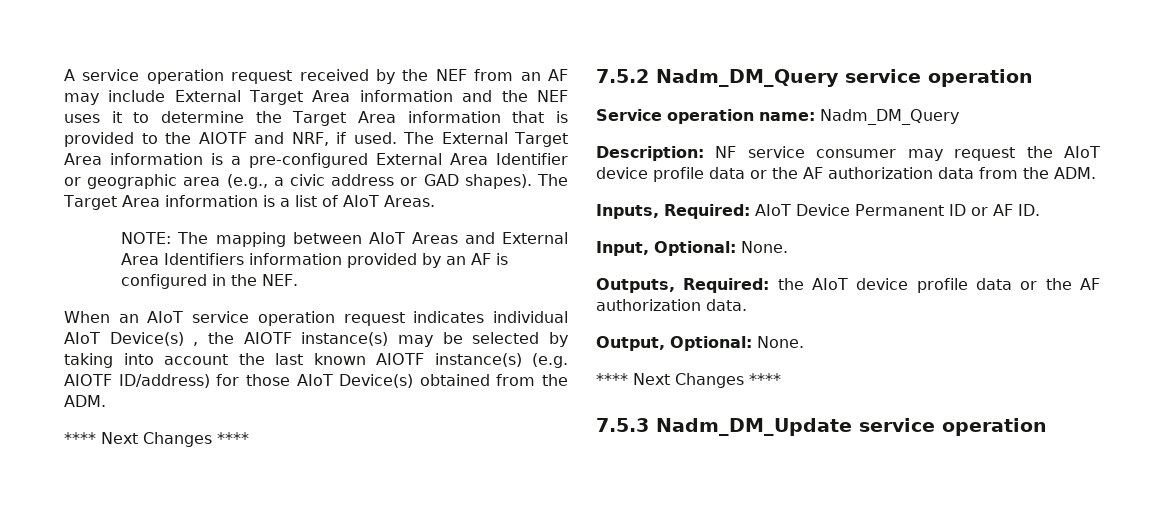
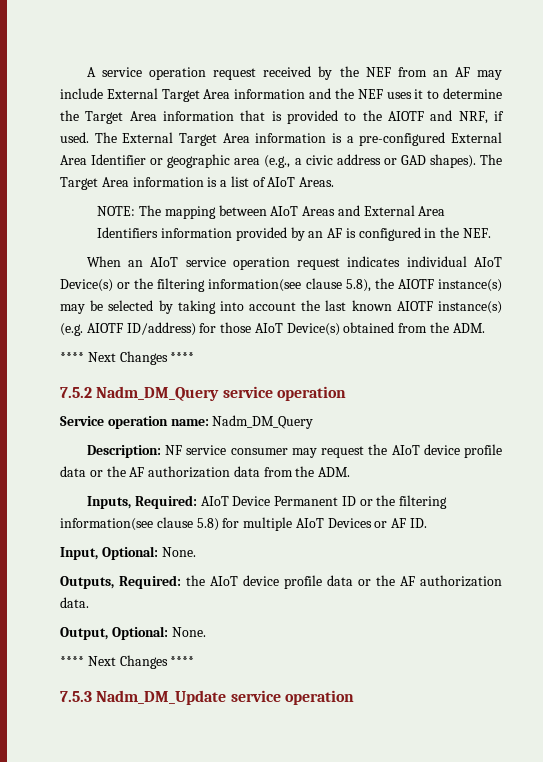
[193,342,199,346] , -> [117,278,371,292] or the filtering information(see clause 5.8),
(988, 211) none -> [376,495,448,509] [60,517,388,531] the filtering information(see clause 5.8) for multiple AIoT Devices or

